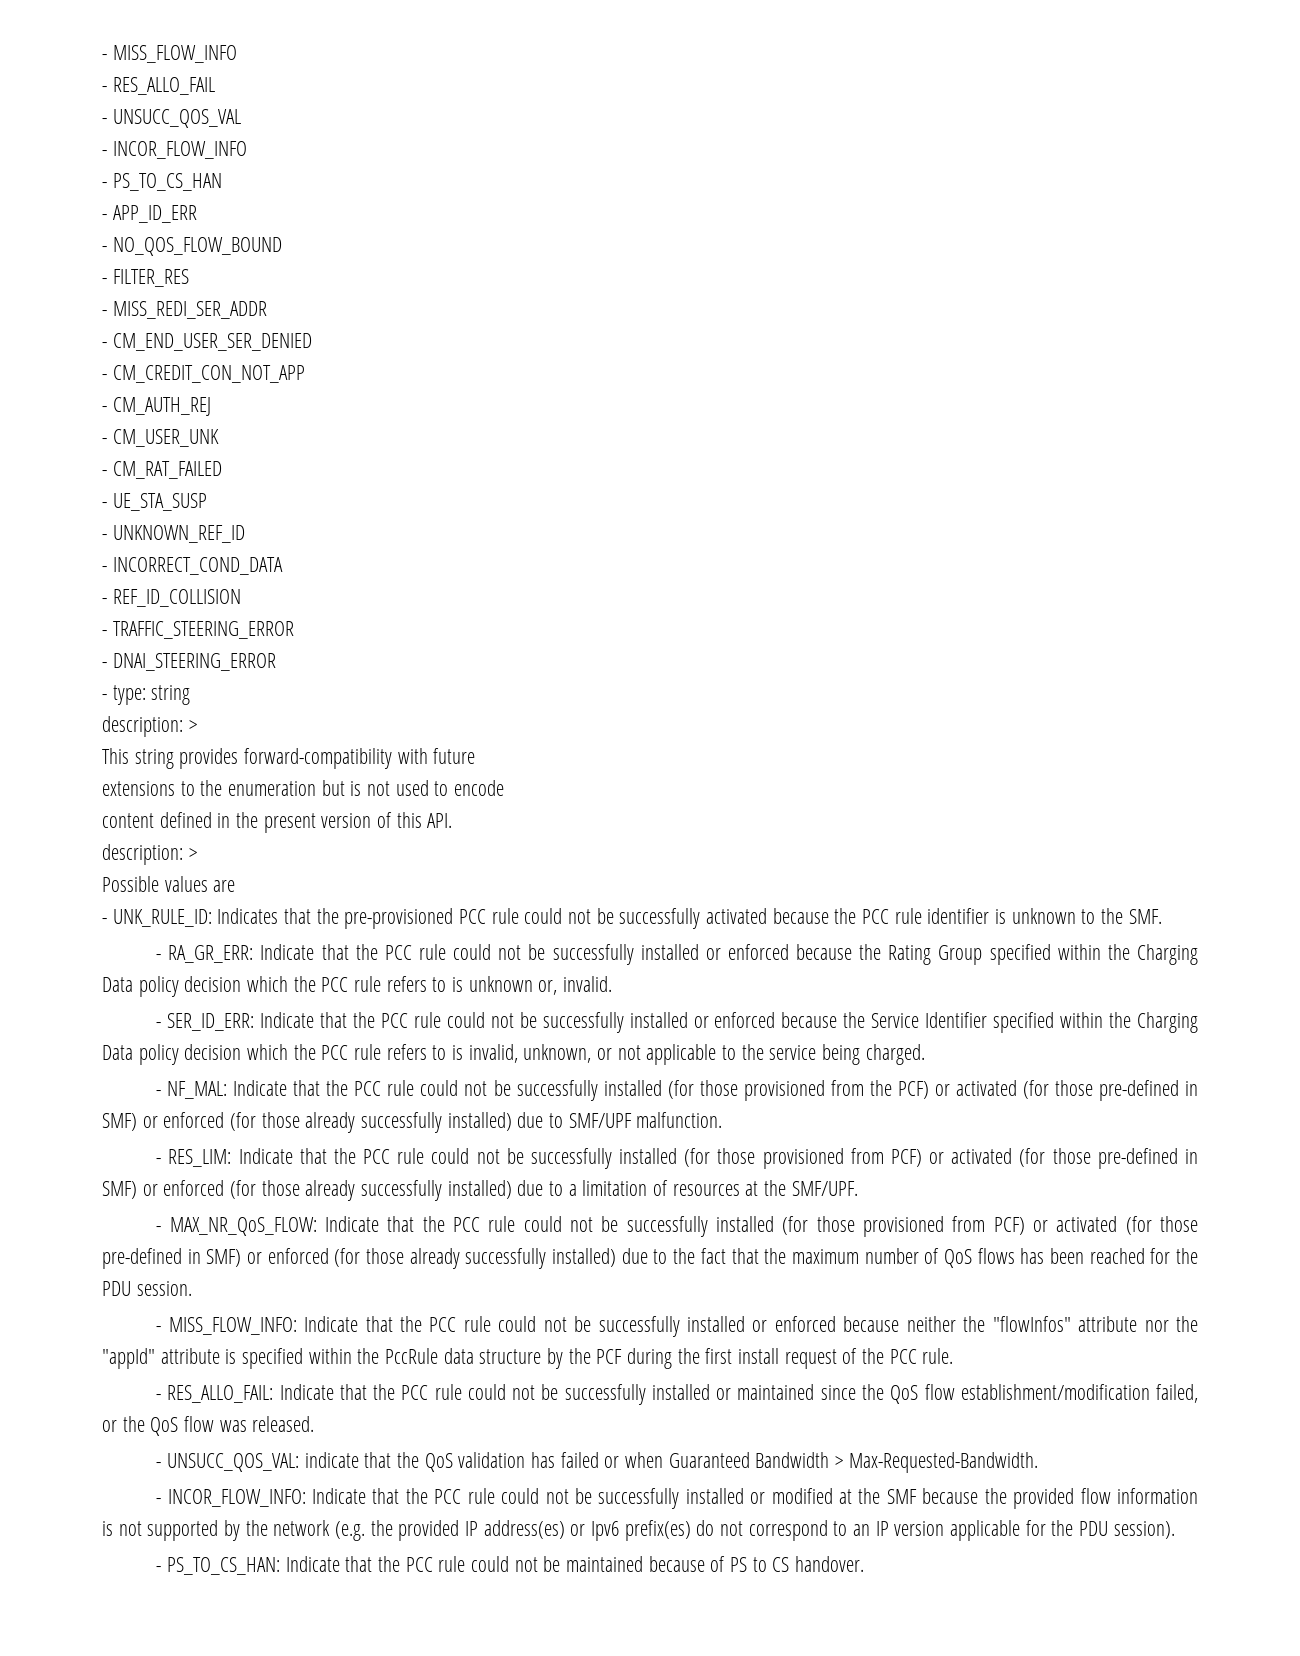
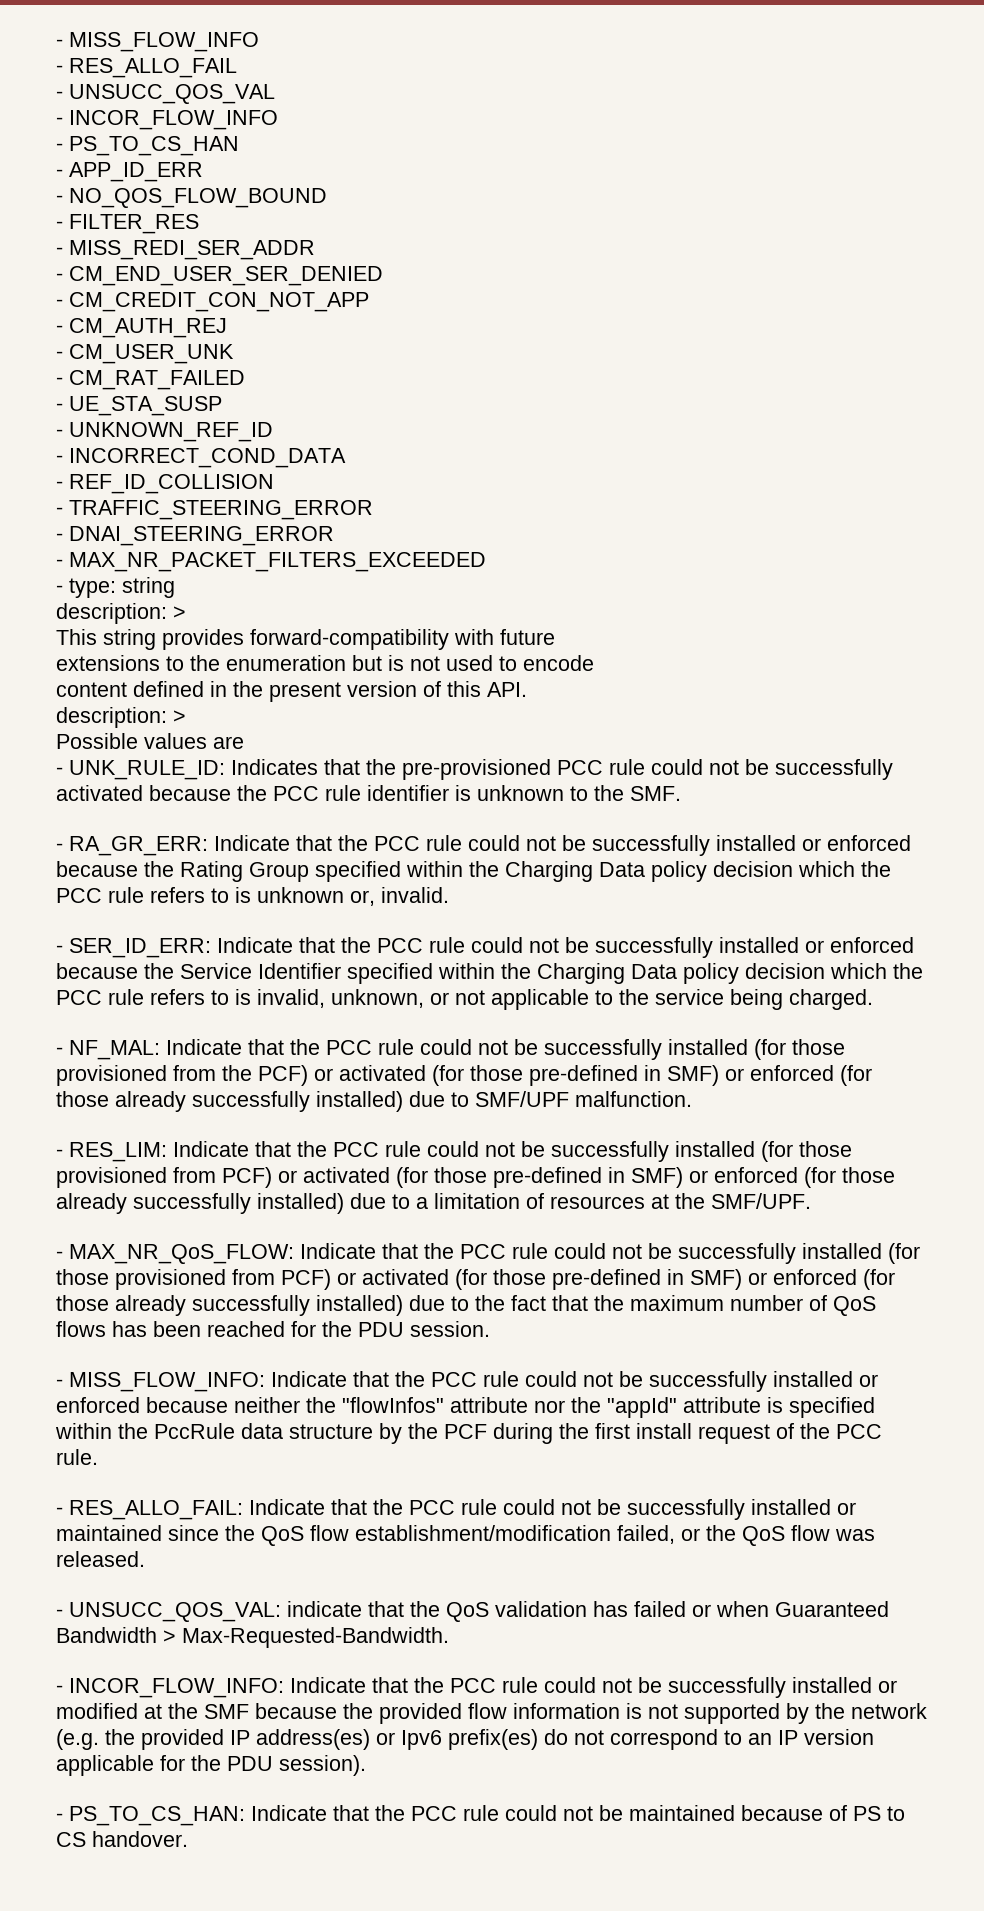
(276, 662) none -> [56,552,486,572] // - MAX_NR_PACKET_FILTERS_EXCEEDED

